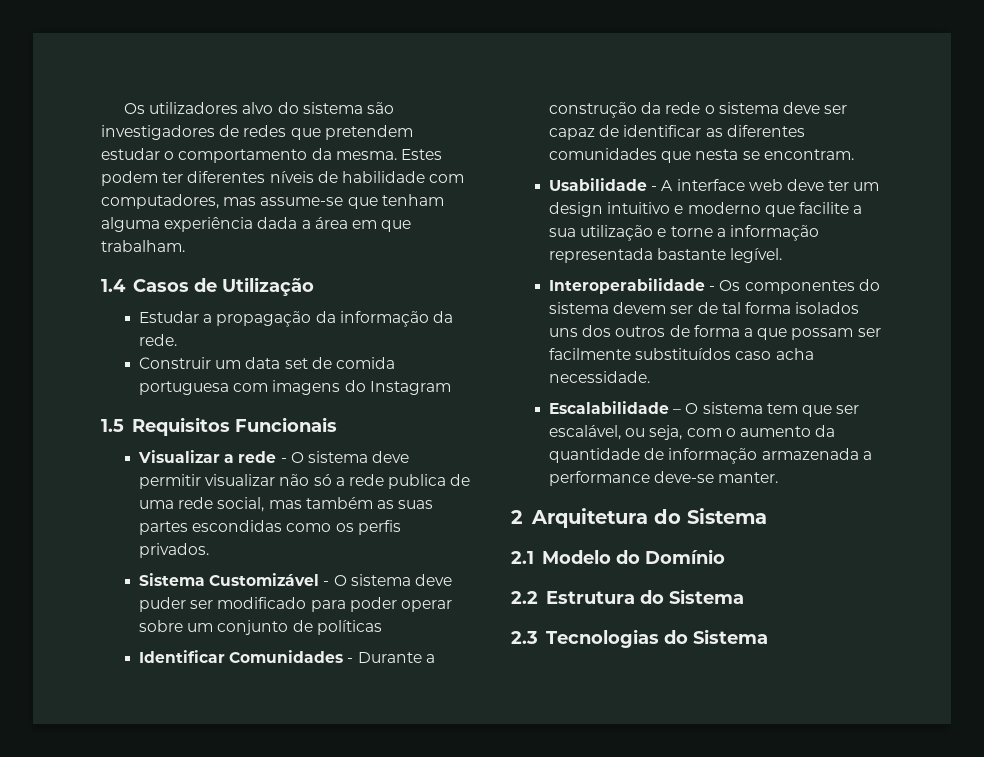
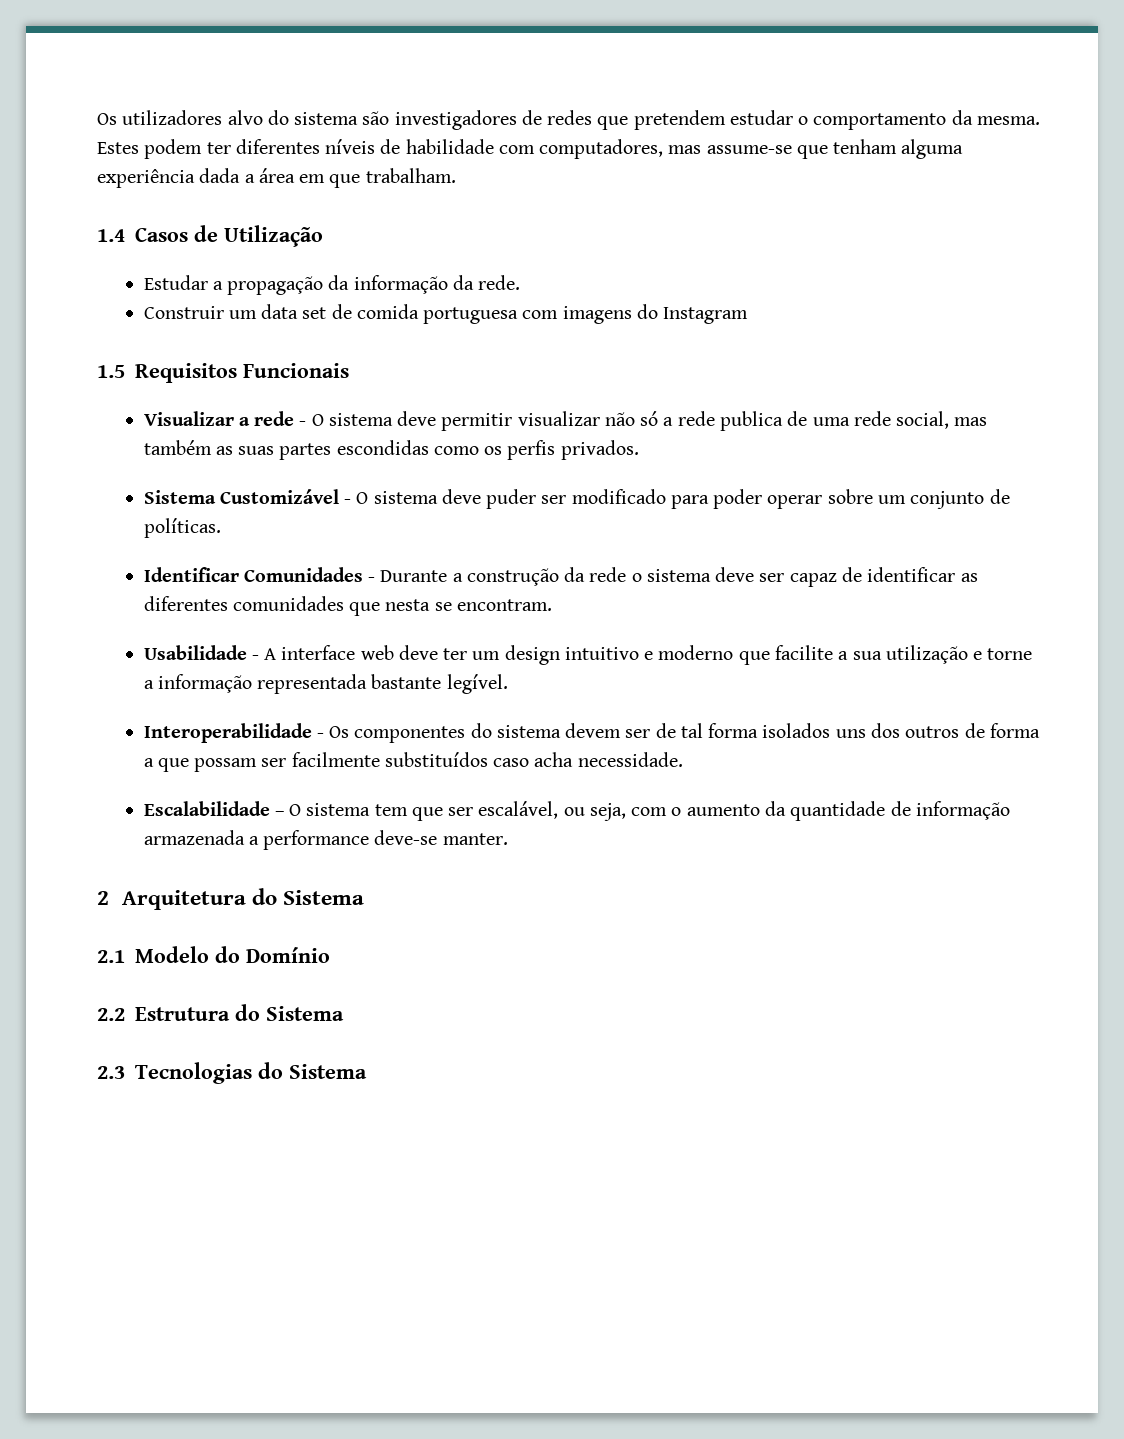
[316,620,382,635] políticas -> [143,518,221,538] políticas.

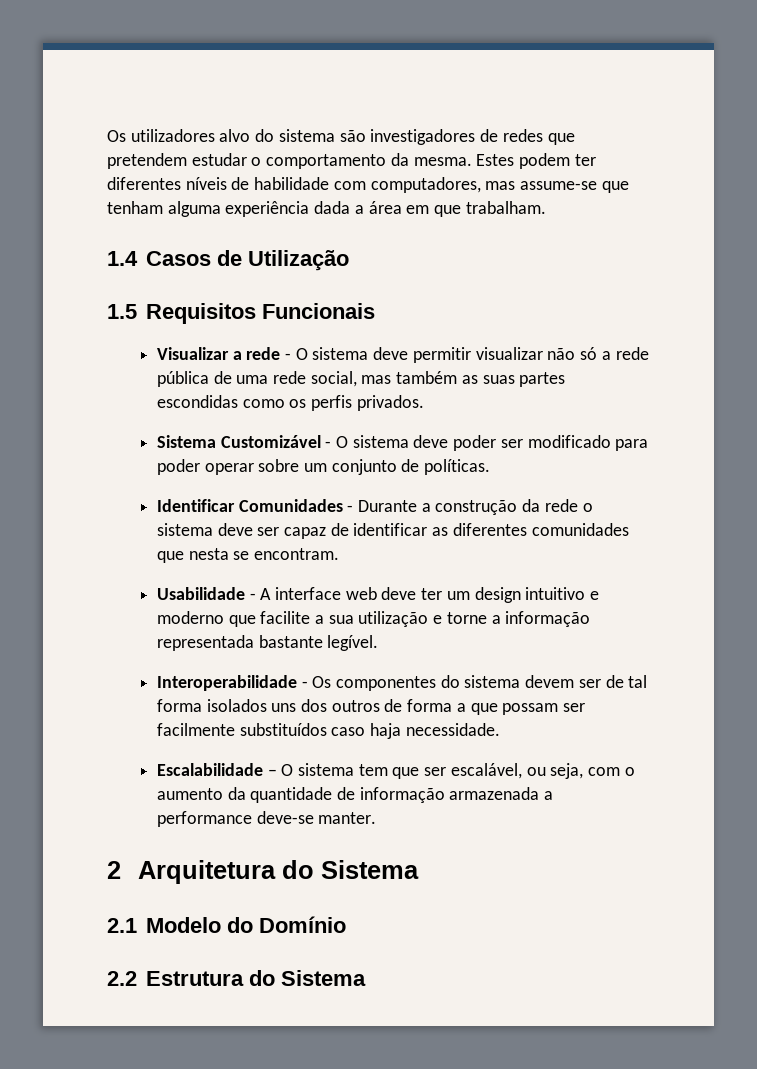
[143,275,521,295] [143,304,749,324] // Estudar a propagação da informação da rede. // Construir um data set de comida portuguesa com imagens do Instagram -> (349, 260) none
[720,411,784,431] publica -> [156,371,209,387] pública
[486,489,537,509] puder -> [453,435,497,451] poder
[534,752,574,767] acha -> [369,723,401,739] haja
[97,1062,367,1084] // 2.3 Tecnologias do Sistema -> (366, 978) none

